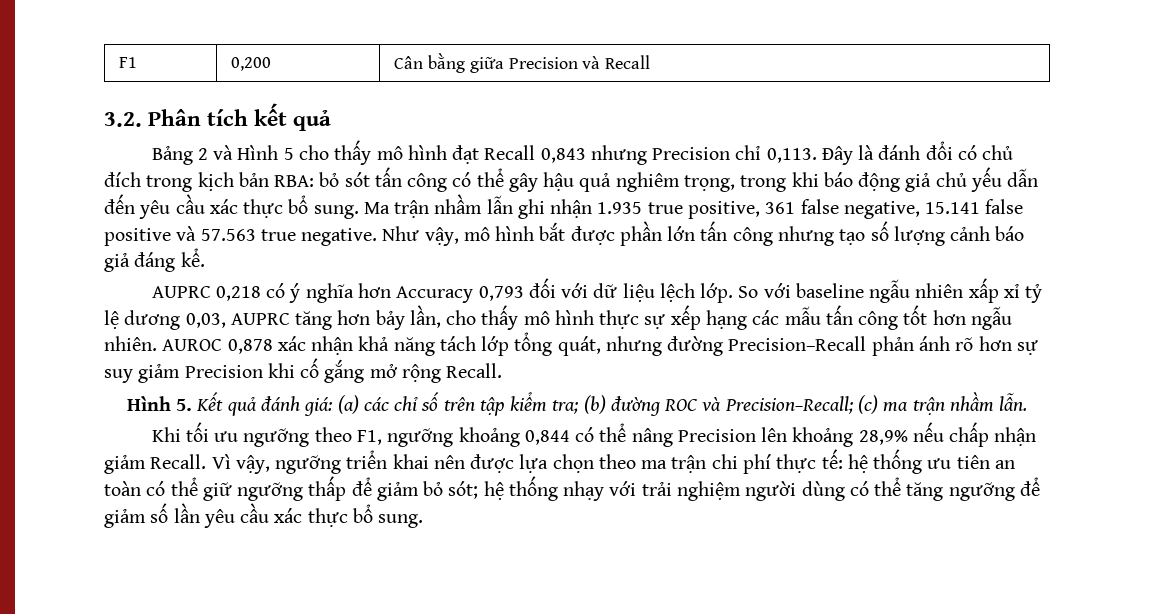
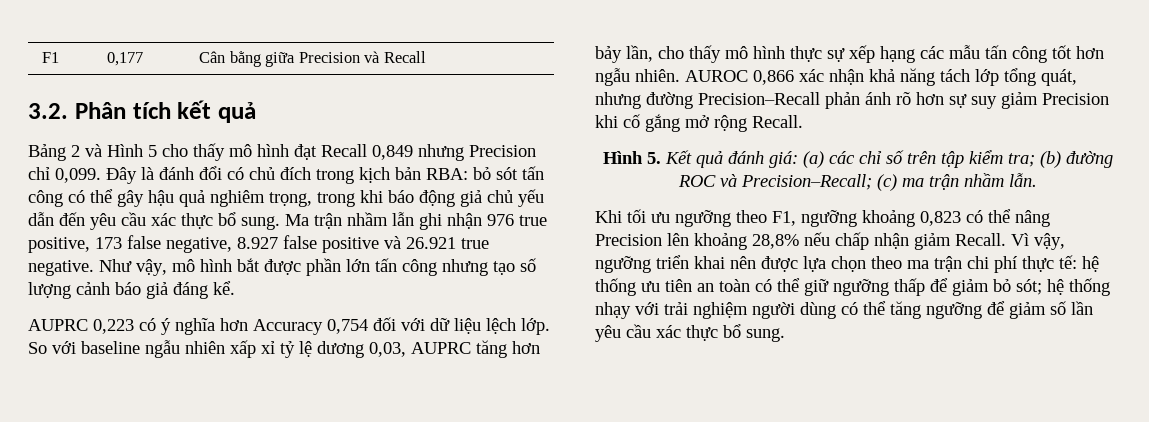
[231,57,272,71] 0,200 -> [107,52,144,66] 0,177
[540,148,586,163] 0,843 -> [372,145,413,160] 0,849
[766,148,817,163] 0,113. -> [55,168,101,183] 0,099.
[597,202,643,214] 1.935 -> [487,214,514,226] 976
[765,202,796,214] 361 -> [95,237,122,249] 173
[925,202,981,214] 15.141 -> [237,237,278,249] 8.927
[200,229,256,241] 57.563 -> [406,237,456,249] 26.921
[215,286,261,301] 0,218 -> [93,319,134,334] 0,223
[478,286,524,301] 0,793 -> [327,319,368,334] 0,754
[227,339,273,354] 0,878 -> [753,70,794,85] 0,866
[524,430,570,445] 0,844 -> [920,211,961,226] 0,823
[858,430,908,445] 28,9% -> [752,234,799,249] 28,8%

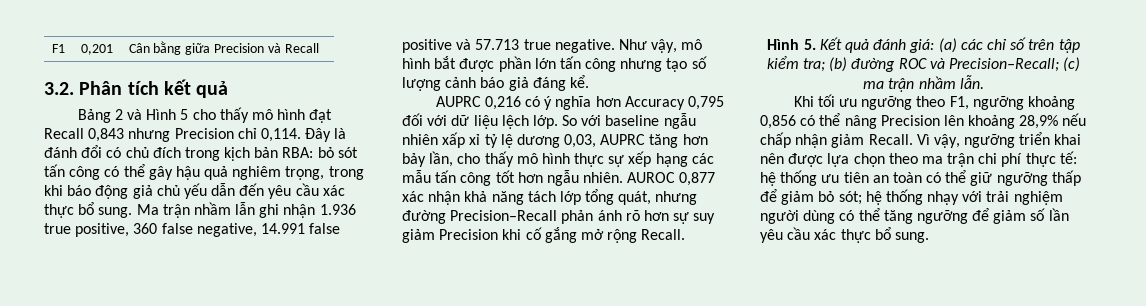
[107,52,144,66] 0,177 -> [80,44,113,55] 0,201
[372,145,413,160] 0,849 -> [88,128,125,142] 0,843
[55,168,101,183] 0,099. -> [260,128,301,142] 0,114.
[487,214,514,226] 976 -> [319,204,356,215] 1.936
[95,237,122,249] 173 -> [133,223,158,234] 360
[237,237,278,249] 8.927 -> [260,223,305,234] 14.991
[406,237,456,249] 26.921 -> [475,39,520,50] 57.713
[93,319,134,334] 0,223 -> [484,96,521,110] 0,216
[327,319,368,334] 0,754 -> [687,96,724,110] 0,795
[753,70,794,85] 0,866 -> [679,172,716,186] 0,877
[920,211,961,226] 0,823 -> [760,115,796,129] 0,856
[752,234,799,249] 28,8% -> [1019,115,1059,129] 28,9%

